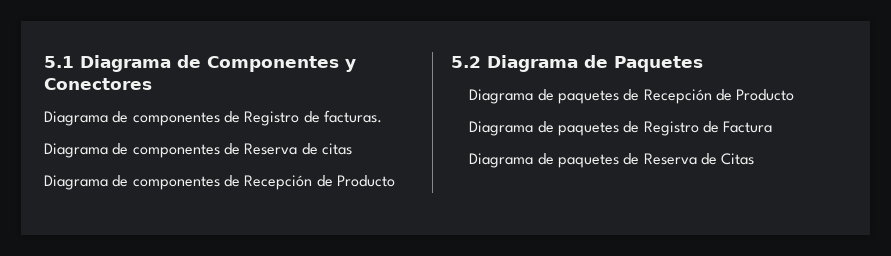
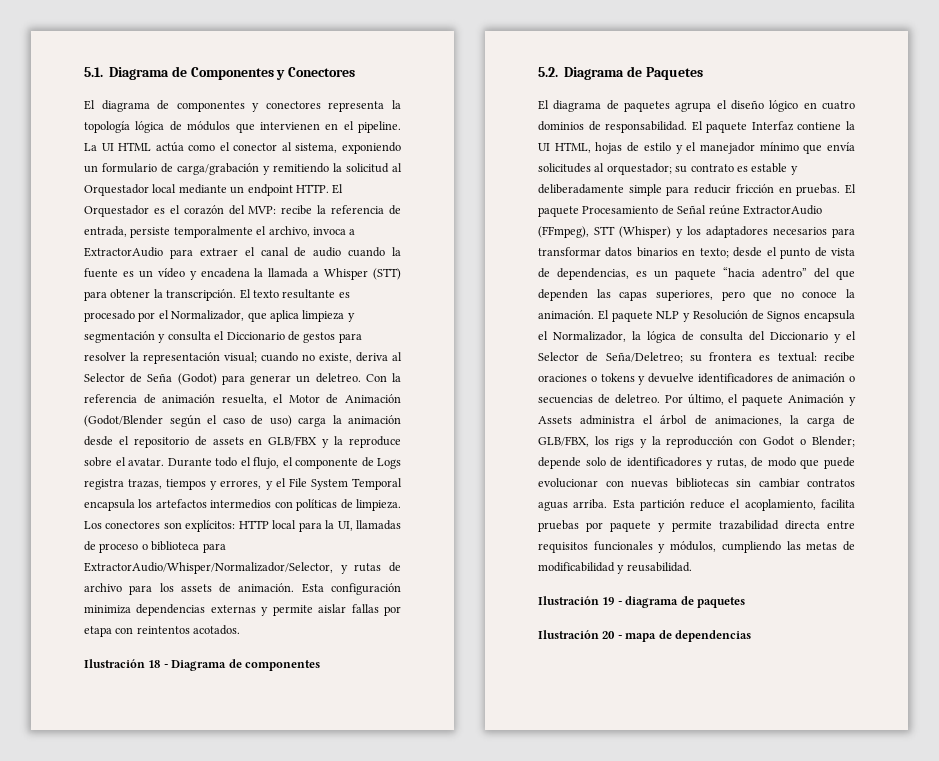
[44,56,74,68] 5.1 -> [84,67,103,77] 5.1.
[44,110,382,126] [44,143,352,158] [44,175,395,190] [451,55,703,72] [469,89,795,104] [469,121,773,136] [469,153,755,168] Diagrama de componentes de Registro de facturas. // Diagrama de componentes de Reserva de citas // Diagrama de componentes de Recepción de Producto // 5.2 Diagrama de Paquetes // Diagrama de paquetes de Recepción de Producto // Diagrama de paquetes de Registro de Factura // Diagrama de paquetes de Reserva de Citas -> [84,100,401,112] [84,121,401,133] [84,141,401,154] [84,163,402,175] [84,184,344,196] [84,205,401,217] [84,226,356,238] [84,247,401,259] [84,268,401,280] [84,289,350,301] [84,310,355,322] [84,331,362,343] [84,352,402,364] [84,373,402,385] [84,394,402,405] [84,414,401,427] [84,436,401,448] [84,457,401,469] [84,478,402,490] [84,499,401,511] [84,520,402,532] [84,541,226,553] [84,562,402,574] [84,583,401,595] [84,604,401,616] [84,625,241,637] [84,659,320,671] [538,66,703,80] [538,100,855,112] [538,121,855,133] [538,142,855,154] [538,163,798,175] [538,184,856,196] [538,204,822,217] [538,226,855,238] [538,247,856,259] [538,267,855,280] [538,289,855,301] [538,310,855,322] [538,331,856,343] [538,352,855,363] [538,373,855,385] [538,393,856,406] [538,415,855,427] [538,436,855,448] [538,457,855,469] [538,478,855,488] [538,499,855,511] [538,520,855,532] [538,541,855,553] [538,562,692,574] [538,596,745,608] [538,630,751,642] El diagrama de componentes y conectores representa la topología lógica de módulos que intervienen en el pipeline. La UI HTML actúa como el conector al sistema, exponiendo un formulario de carga/grabación y remitiendo la solicitud al Orquestador local mediante un endpoint HTTP. El Orquestador es el corazón del MVP: recibe la referencia de entrada, persiste temporalmente el archivo, invoca a ExtractorAudio para extraer el canal de audio cuando la fuente es un vídeo y encadena la llamada a Whisper (STT) para obtener la transcripción. El texto resultante es procesado por el Normalizador, que aplica limpieza y segmentación y consulta el Diccionario de gestos para resolver la representación visual; cuando no existe, deriva al Selector de Seña (Godot) para generar un deletreo. Con la referencia de animación resuelta, el Motor de Animación (Godot/Blender según el caso de uso) carga la animación desde el repositorio de assets en GLB/FBX y la reproduce sobre el avatar. Durante todo el flujo, el componente de Logs registra trazas, tiempos y errores, y el File System Temporal encapsula los artefactos intermedios con políticas de limpieza. Los conectores son explícitos: HTTP local para la UI, llamadas de proceso o biblioteca para ExtractorAudio/Whisper/Normalizador/Selector, y rutas de archivo para los assets de animación. Esta configuración minimiza dependencias externas y permite aislar fallas por etapa con reintentos acotados. // Ilustración 18 - Diagrama de componentes // 5.2. Diagrama de Paquetes // El diagrama de paquetes agrupa el diseño lógico en cuatro dominios de responsabilidad. El paquete Interfaz contiene la UI HTML, hojas de estilo y el manejador mínimo que envía solicitudes al orquestador; su contrato es estable y deliberadamente simple para reducir fricción en pruebas. El paquete Procesamiento de Señal reúne ExtractorAudio (FFmpeg), STT (Whisper) y los adaptadores necesarios para transformar datos binarios en texto; desde el punto de vista de dependencias, es un paquete “hacia adentro” del que dependen las capas superiores, pero que no conoce la animación. El paquete NLP y Resolución de Signos encapsula el Normalizador, la lógica de consulta del Diccionario y el Selector de Seña/Deletreo; su frontera es textual: recibe oraciones o tokens y devuelve identificadores de animación o secuencias de deletreo. Por último, el paquete Animación y Assets administra el árbol de animaciones, la carga de GLB/FBX, los rigs y la reproducción con Godot o Blender; depende solo de identificadores y rutas, de modo que puede evolucionar con nuevas bibliotecas sin cambiar contratos aguas arriba. Esta partición reduce el acoplamiento, facilita pruebas por paquete y permite trazabilidad directa entre requisitos funcionales y módulos, cumpliendo las metas de modificabilidad y reusabilidad. // Ilustración 19 - diagrama de paquetes // Ilustración 20 - mapa de dependencias

